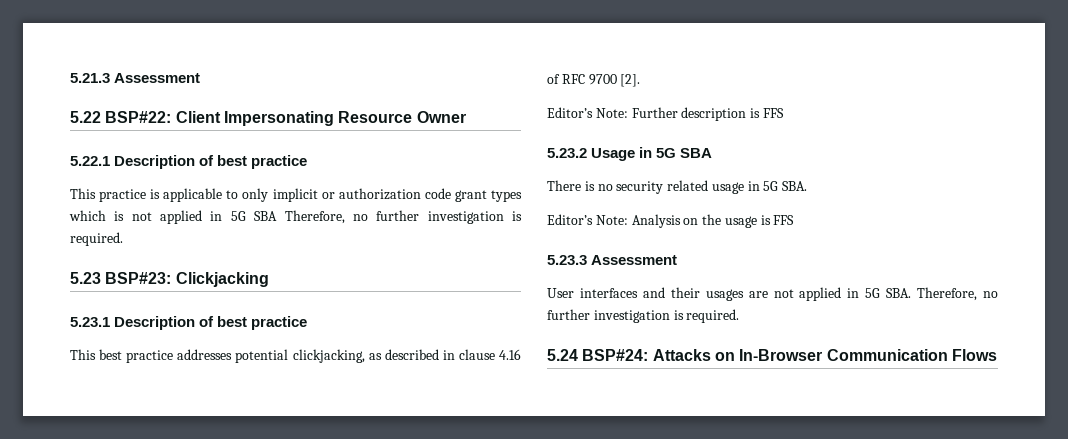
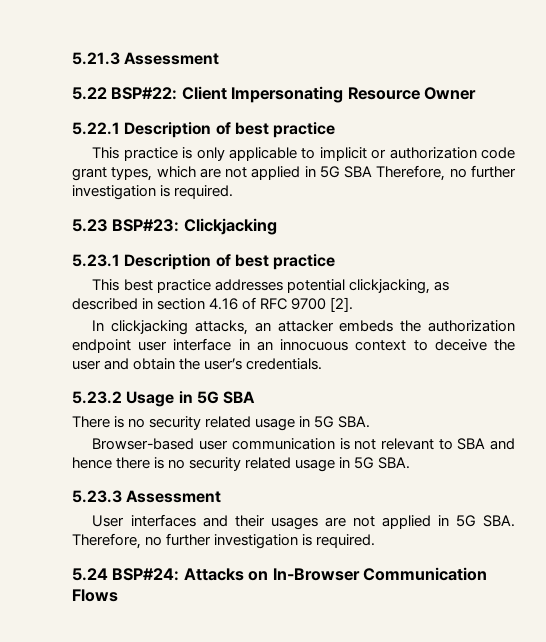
(161, 194) none -> [196,147,225,161] only
[242,188,269,202] only -> (316, 153) none
[490,190,522,202] [69,210,125,221] types which is -> [111,166,221,181] types, which are
[458,349,495,360] clause -> [157,298,206,310] section
[547,107,784,121] Editor’s Note: Further description is FFS -> [92,320,515,335] [72,338,515,353] [72,358,323,370] In clickjacking attacks, an attacker embeds the authorization endpoint user interface in an innocuous context to deceive the user and obtain the user’s credentials.
[547,214,795,228] Editor’s Note: Analysis on the usage is FFS -> [92,438,515,450] [72,457,411,472] Browser-based user communication is not relevant to SBA and hence there is no security related usage in 5G SBA.

